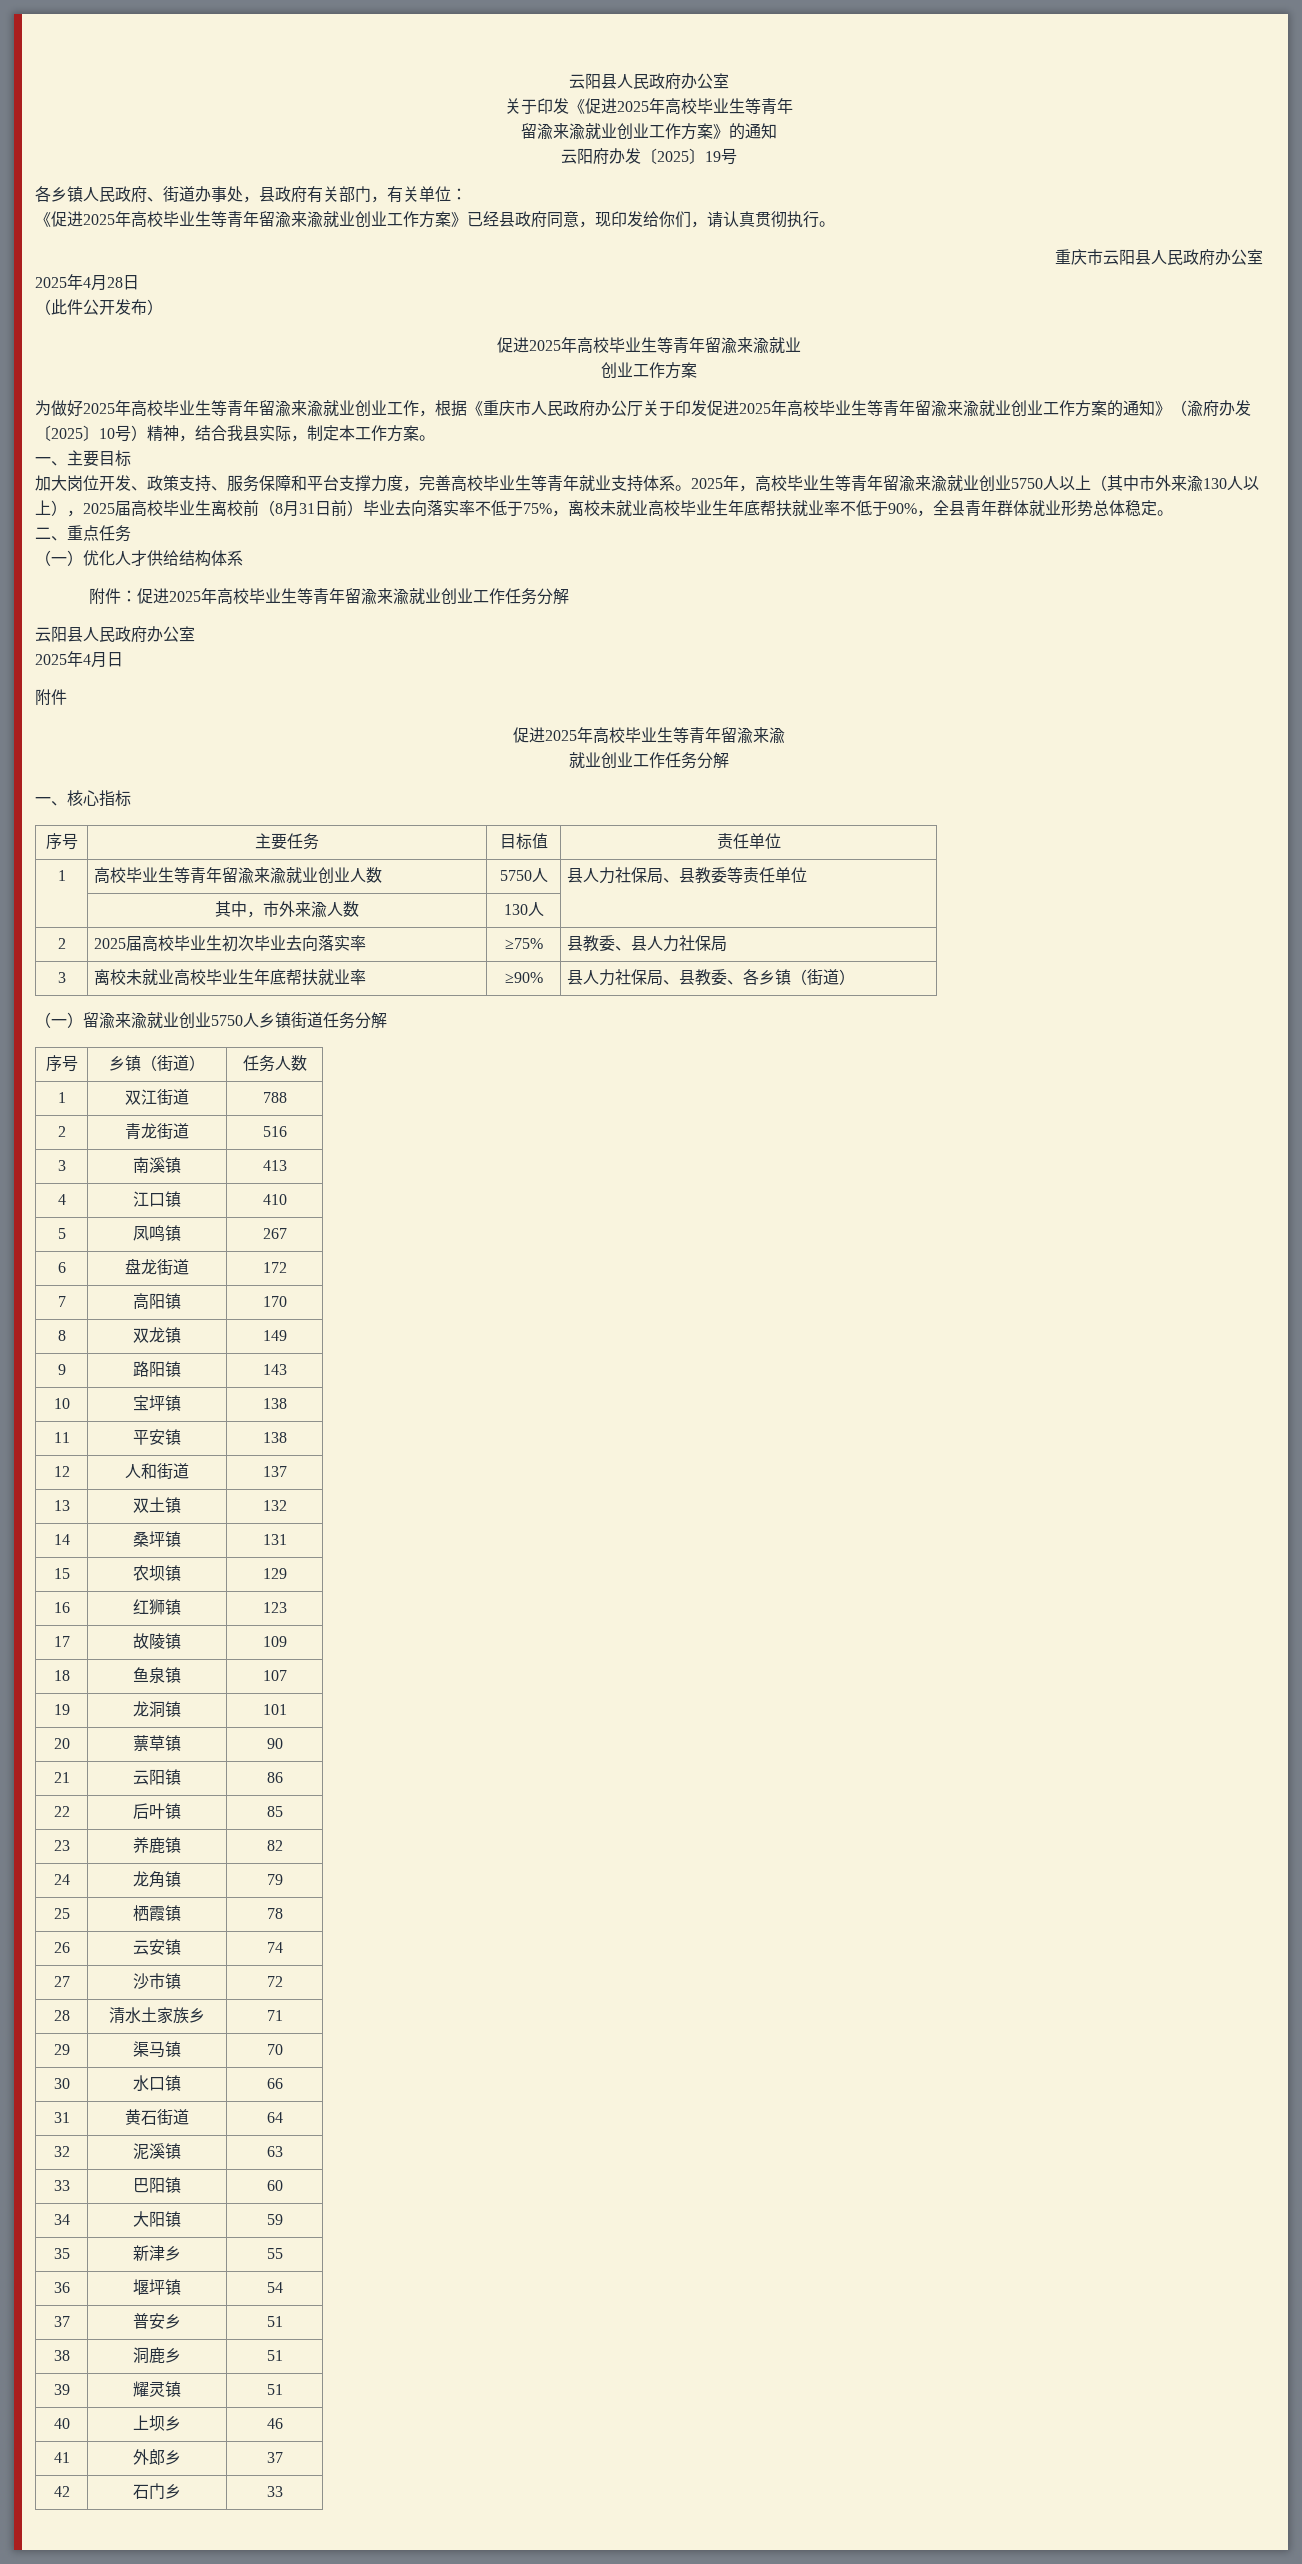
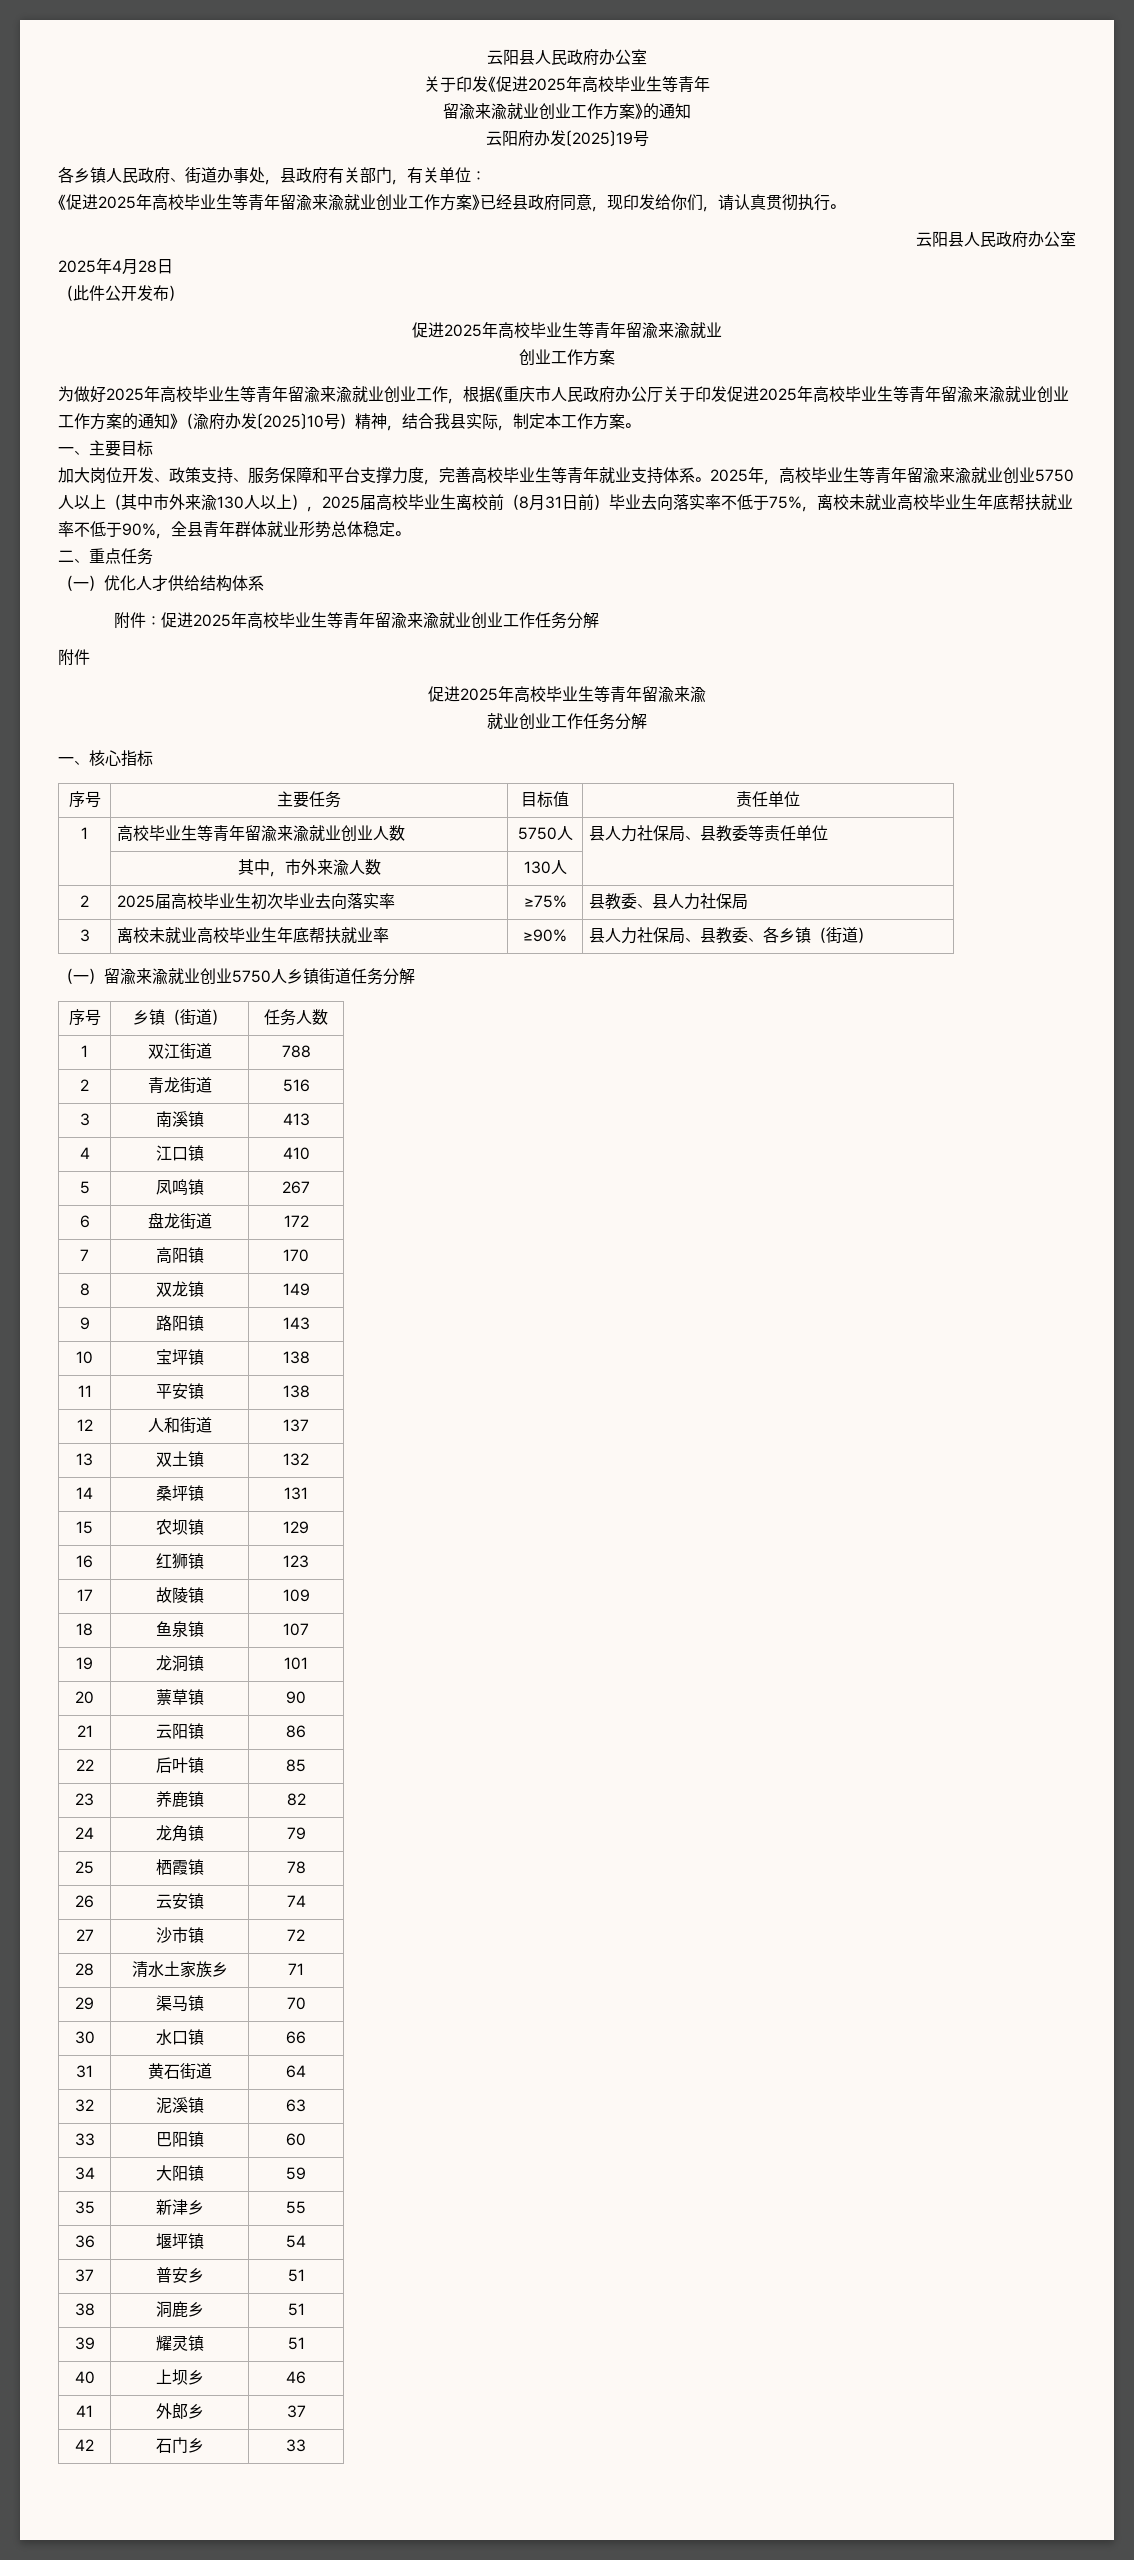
[1055,249,1103,265] 重庆市 -> (845, 206) none
[35,626,195,643] [35,651,123,668] // 云阳县人民政府办公室 // 2025年4月日 -> (599, 620) none

